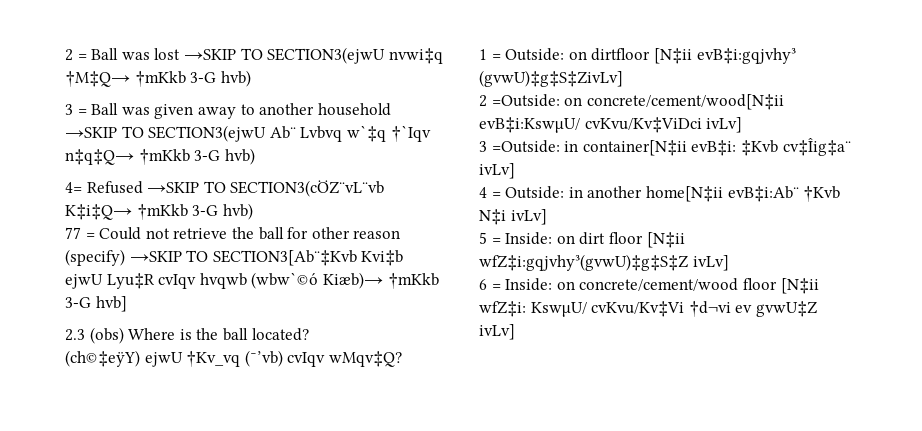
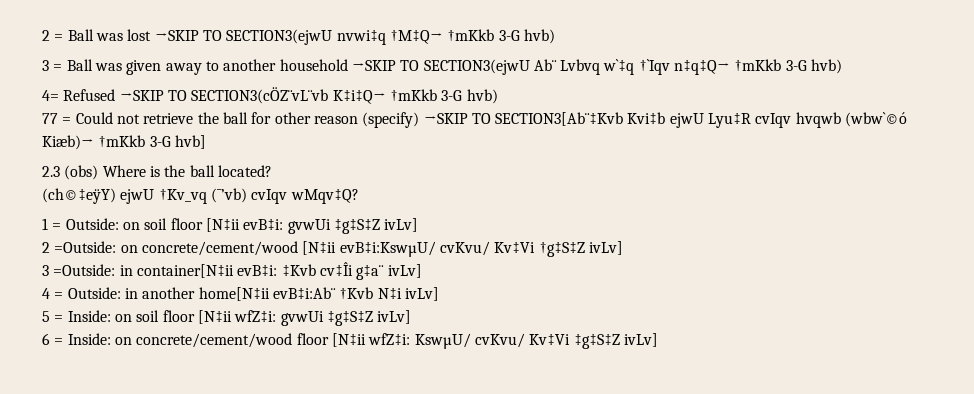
[591,48,796,64] [479,70,623,87] [479,94,784,110] [479,117,702,133] dirtfloor [N‡ii evB‡i:gqjvhy³ (gvwU)‡g‡S‡ZivLv] // 2 =Outside: on concrete/cement/wood[N‡ii evB‡i:KswµU/ cvKvu/Kv‡ViDci -> [144,218,419,234] [42,241,585,257] soil floor [N‡ii evB‡i: gvwUi ‡g‡S‡Z ivLv] // 2 =Outside: on concrete/cement/wood [N‡ii evB‡i:KswµU/ cvKvu/ Kv‡Vi †g‡S‡Z
[782,137,851,156] cv‡Îig‡a¨ -> [319,262,385,280] cv‡Îi g‡a¨
[579,232,685,248] [479,254,688,271] dirt floor [N‡ii wfZ‡i:gqjvhy³(gvwU)‡g‡S‡Z -> [136,310,373,326] soil floor [N‡ii wfZ‡i: gvwUi ‡g‡S‡Z
[591,300,817,317] cvKvu/Kv‡Vi †d¬vi ev gvwU‡Z -> [474,333,620,349] cvKvu/ Kv‡Vi ‡g‡S‡Z

